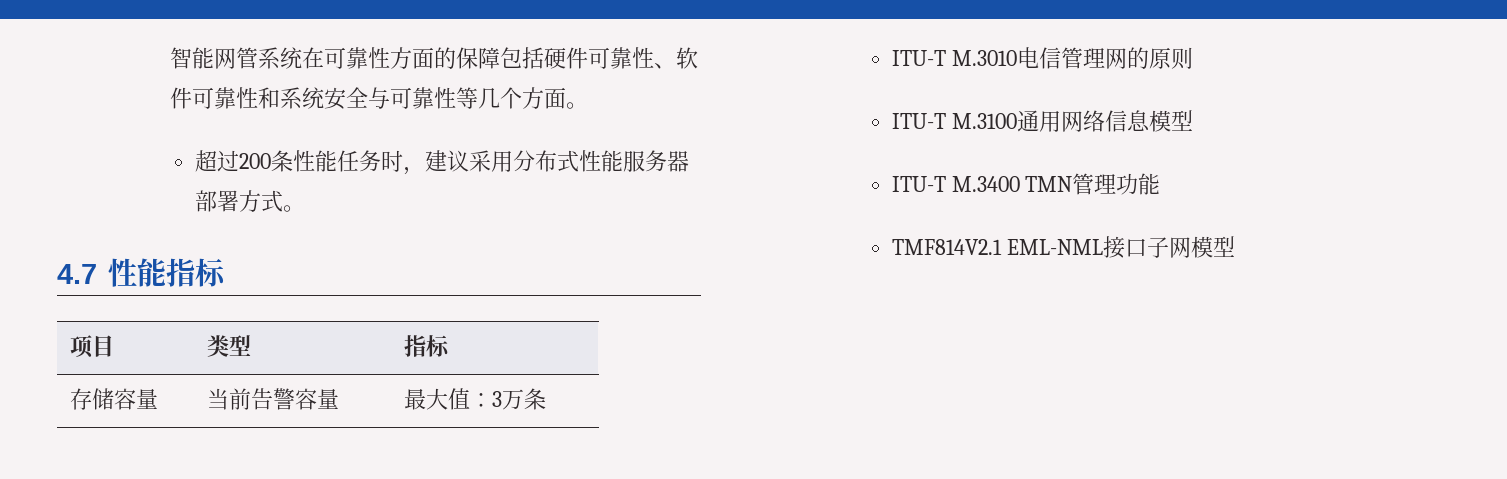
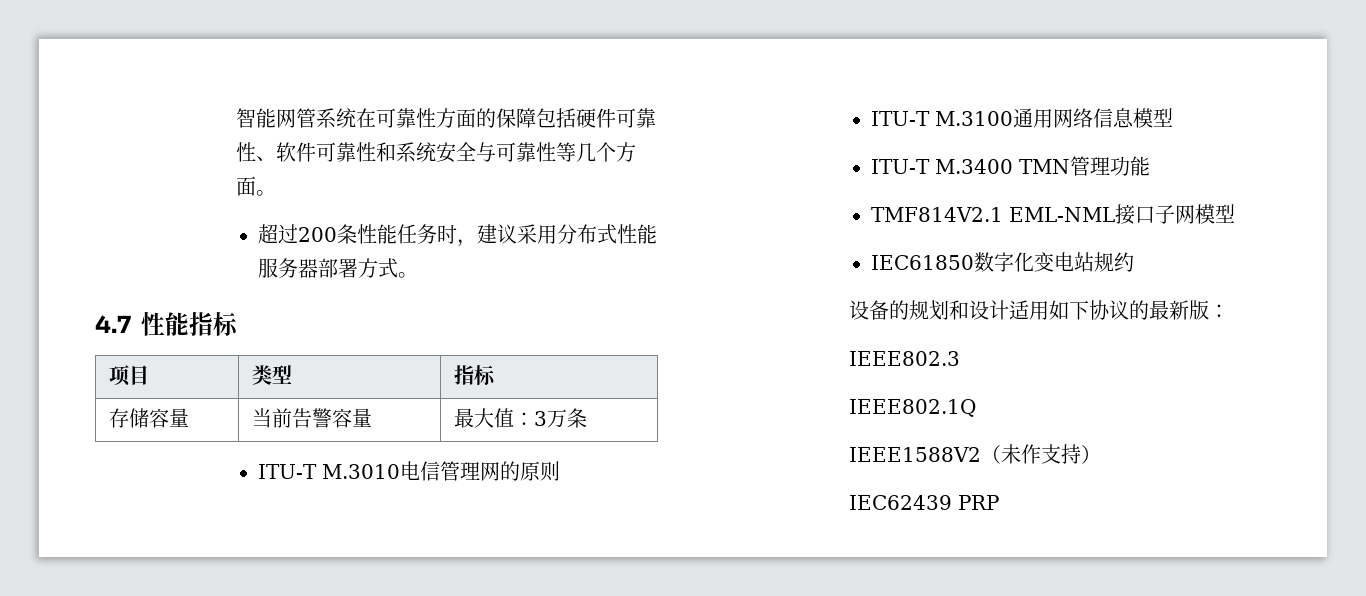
(1235, 246) none -> [871,252,1135,272] [849,300,1230,320] [849,351,961,366] [849,399,977,417] [849,444,1102,464] [849,495,1000,510] // IEC61850数字化变电站规约 // 设备的规划和设计适用如下协议的最新版： // IEEE802.3 // IEEE802.1Q // IEEE1588V2（未作支持） // IEC62439 PRP

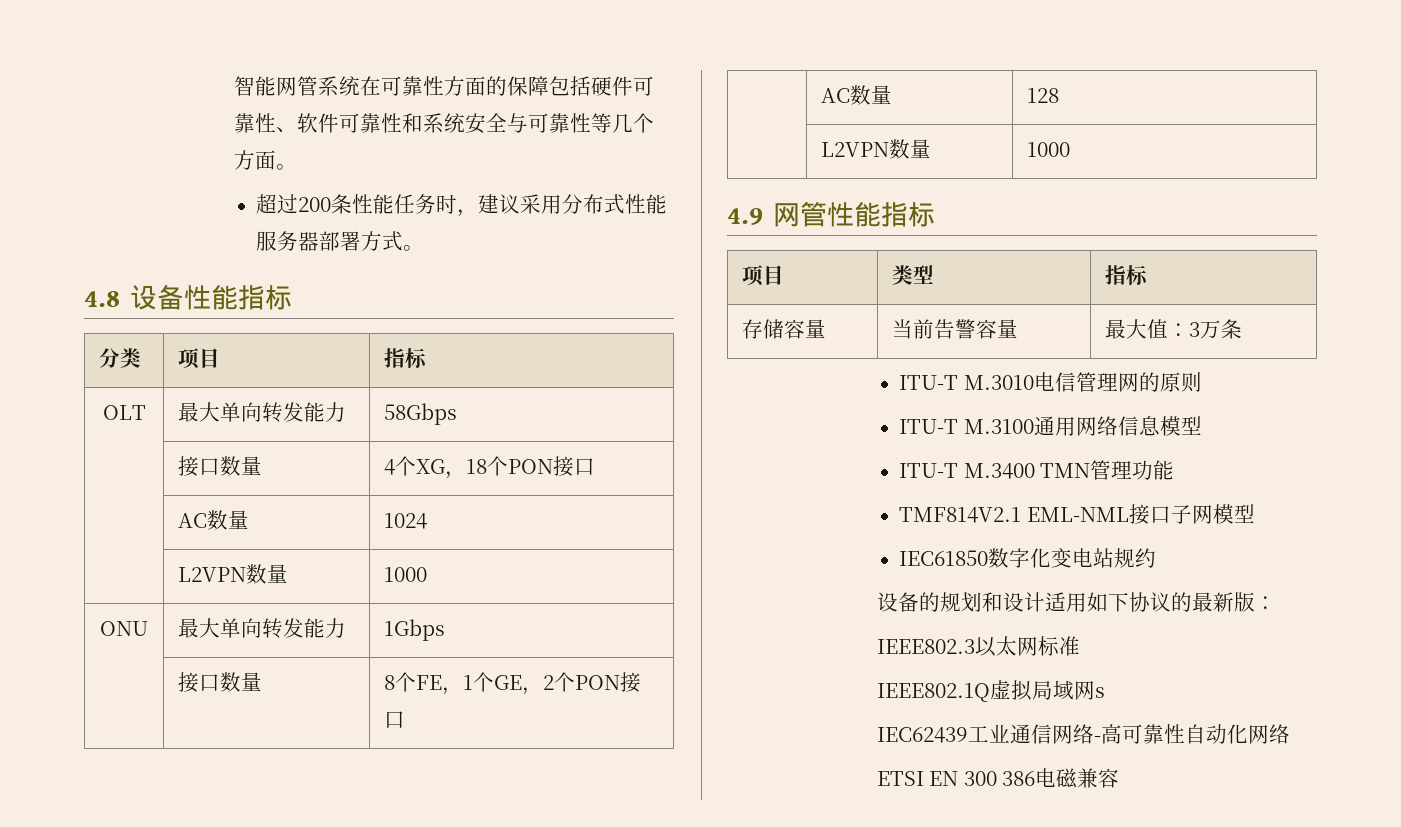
[95,315,131,333] 4.7 -> [84,284,293,310] [98,348,141,368] [177,348,220,369] [383,348,427,369] [102,405,146,420] [177,402,346,423] [383,403,457,425] [177,456,262,477] [383,456,595,479] [177,510,249,530] [383,513,427,529] [177,564,288,584] [383,567,427,582] [100,621,148,636] [177,618,346,639] [383,619,445,641] [177,672,262,693] [383,672,641,695] [383,711,405,729] [820,85,892,105] [1026,88,1059,103] [820,139,931,159] [1026,142,1070,157] [727,201,828,227] 4.8设备性能指标 // 分类 | 项目 | 指标 // OLT | 最大单向转发能力 | 58Gbps // | 接口数量 | 4个XG，18个PON接口 // | AC数量 | 1024 // | L2VPN数量 | 1000 // ONU | 最大单向转发能力 | 1Gbps // | 接口数量 | 8个FE，1个GE，2个PON接口 // | AC数量 | 128 // | L2VPN数量 | 1000 // 4.9网管
(961, 358) none -> [974,636,1080,657] 以太网标准
[849,444,1102,464] [849,495,1000,510] // IEEE1588V2（未作支持） // IEC62439 PRP -> [989,680,1105,701] [876,724,1290,744] [876,768,1120,789] 虚拟局域网s // IEC62439工业通信网络-高可靠性自动化网络 // ETSI EN 300 386电磁兼容

